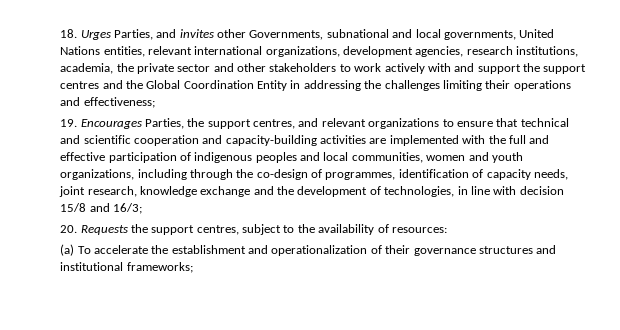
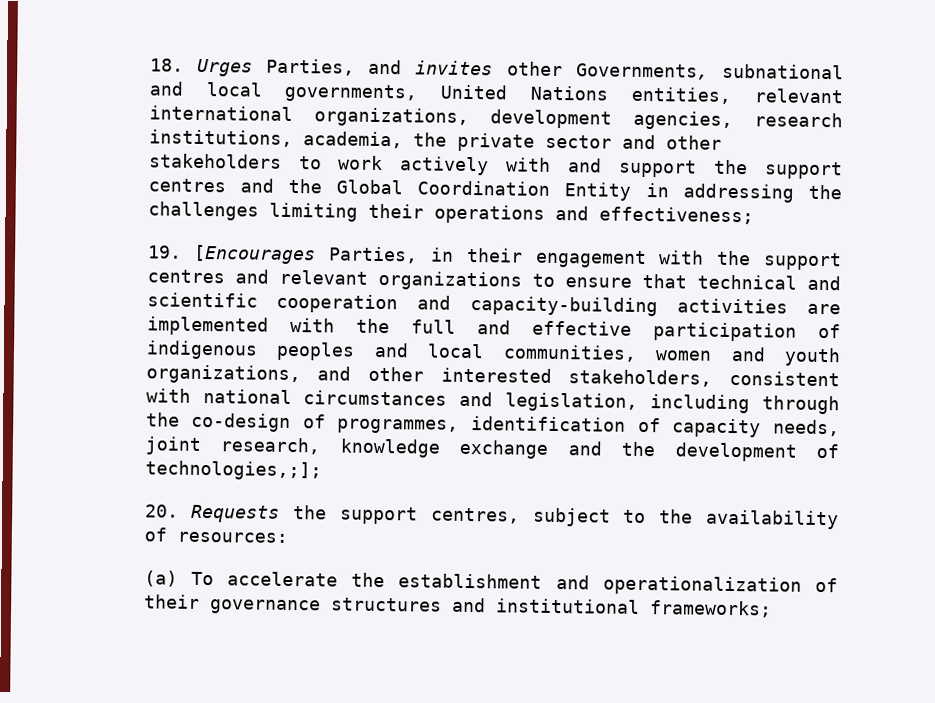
[80,118,296,129] Encourages Parties, the support centres, -> [193,244,842,271] [146,269,225,284] [Encourages Parties, in their engagement with the support centres
(135, 174) none -> [317,366,840,387] [145,388,639,412] and other interested stakeholders, consistent with national circumstances and legislation,
[384,186,564,197] [60,203,142,214] technologies, in line with decision 15/8 and 16/3; -> [144,460,322,481] technologies,;];

